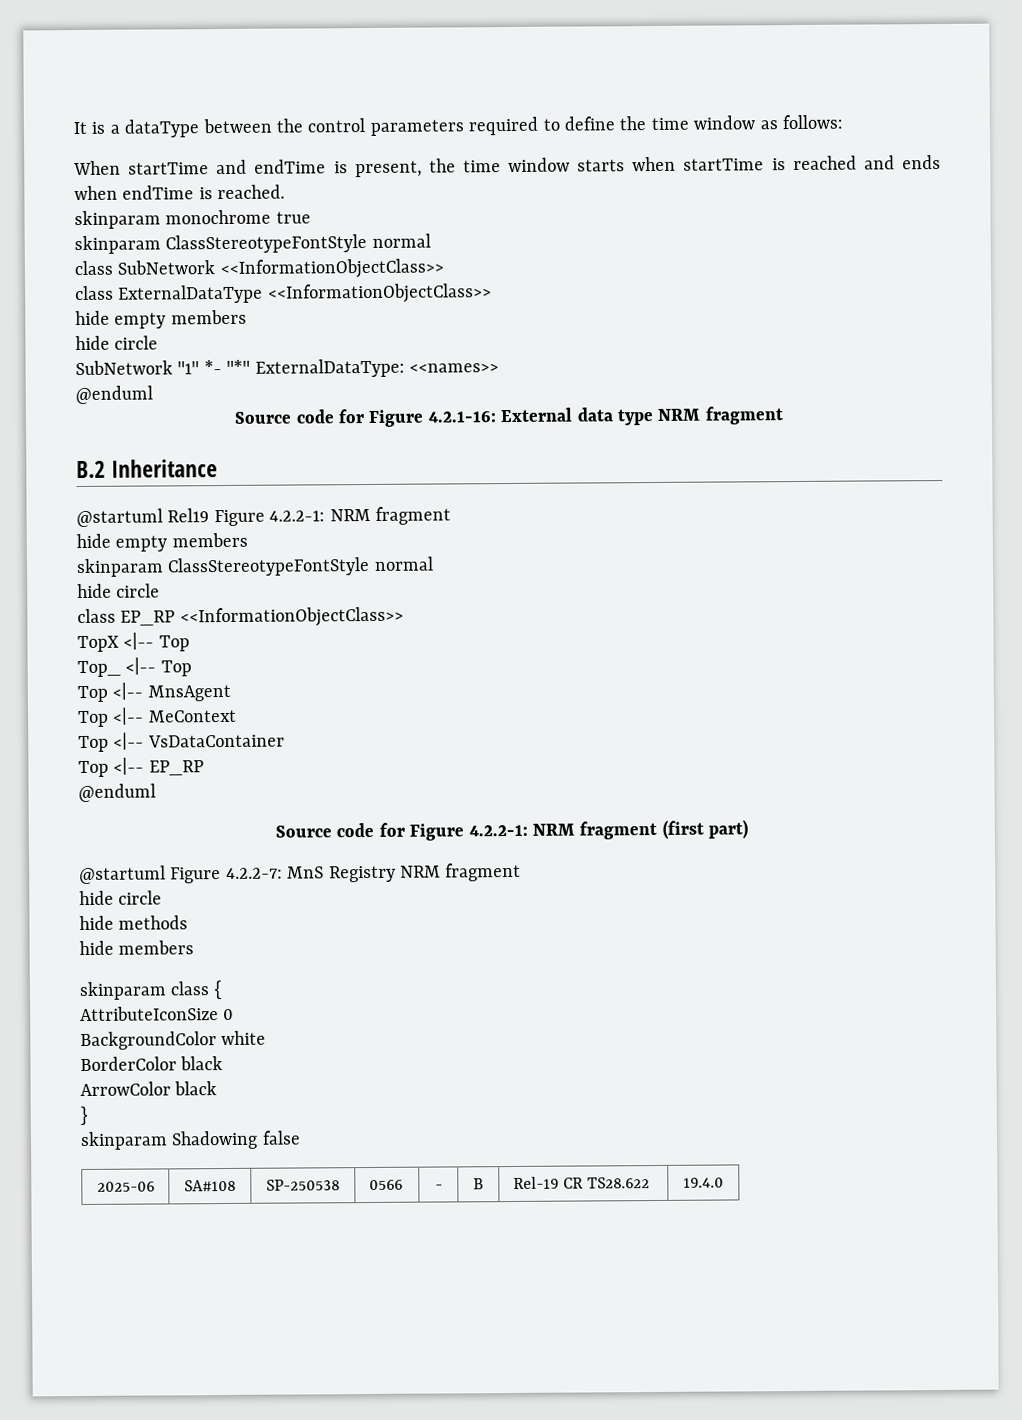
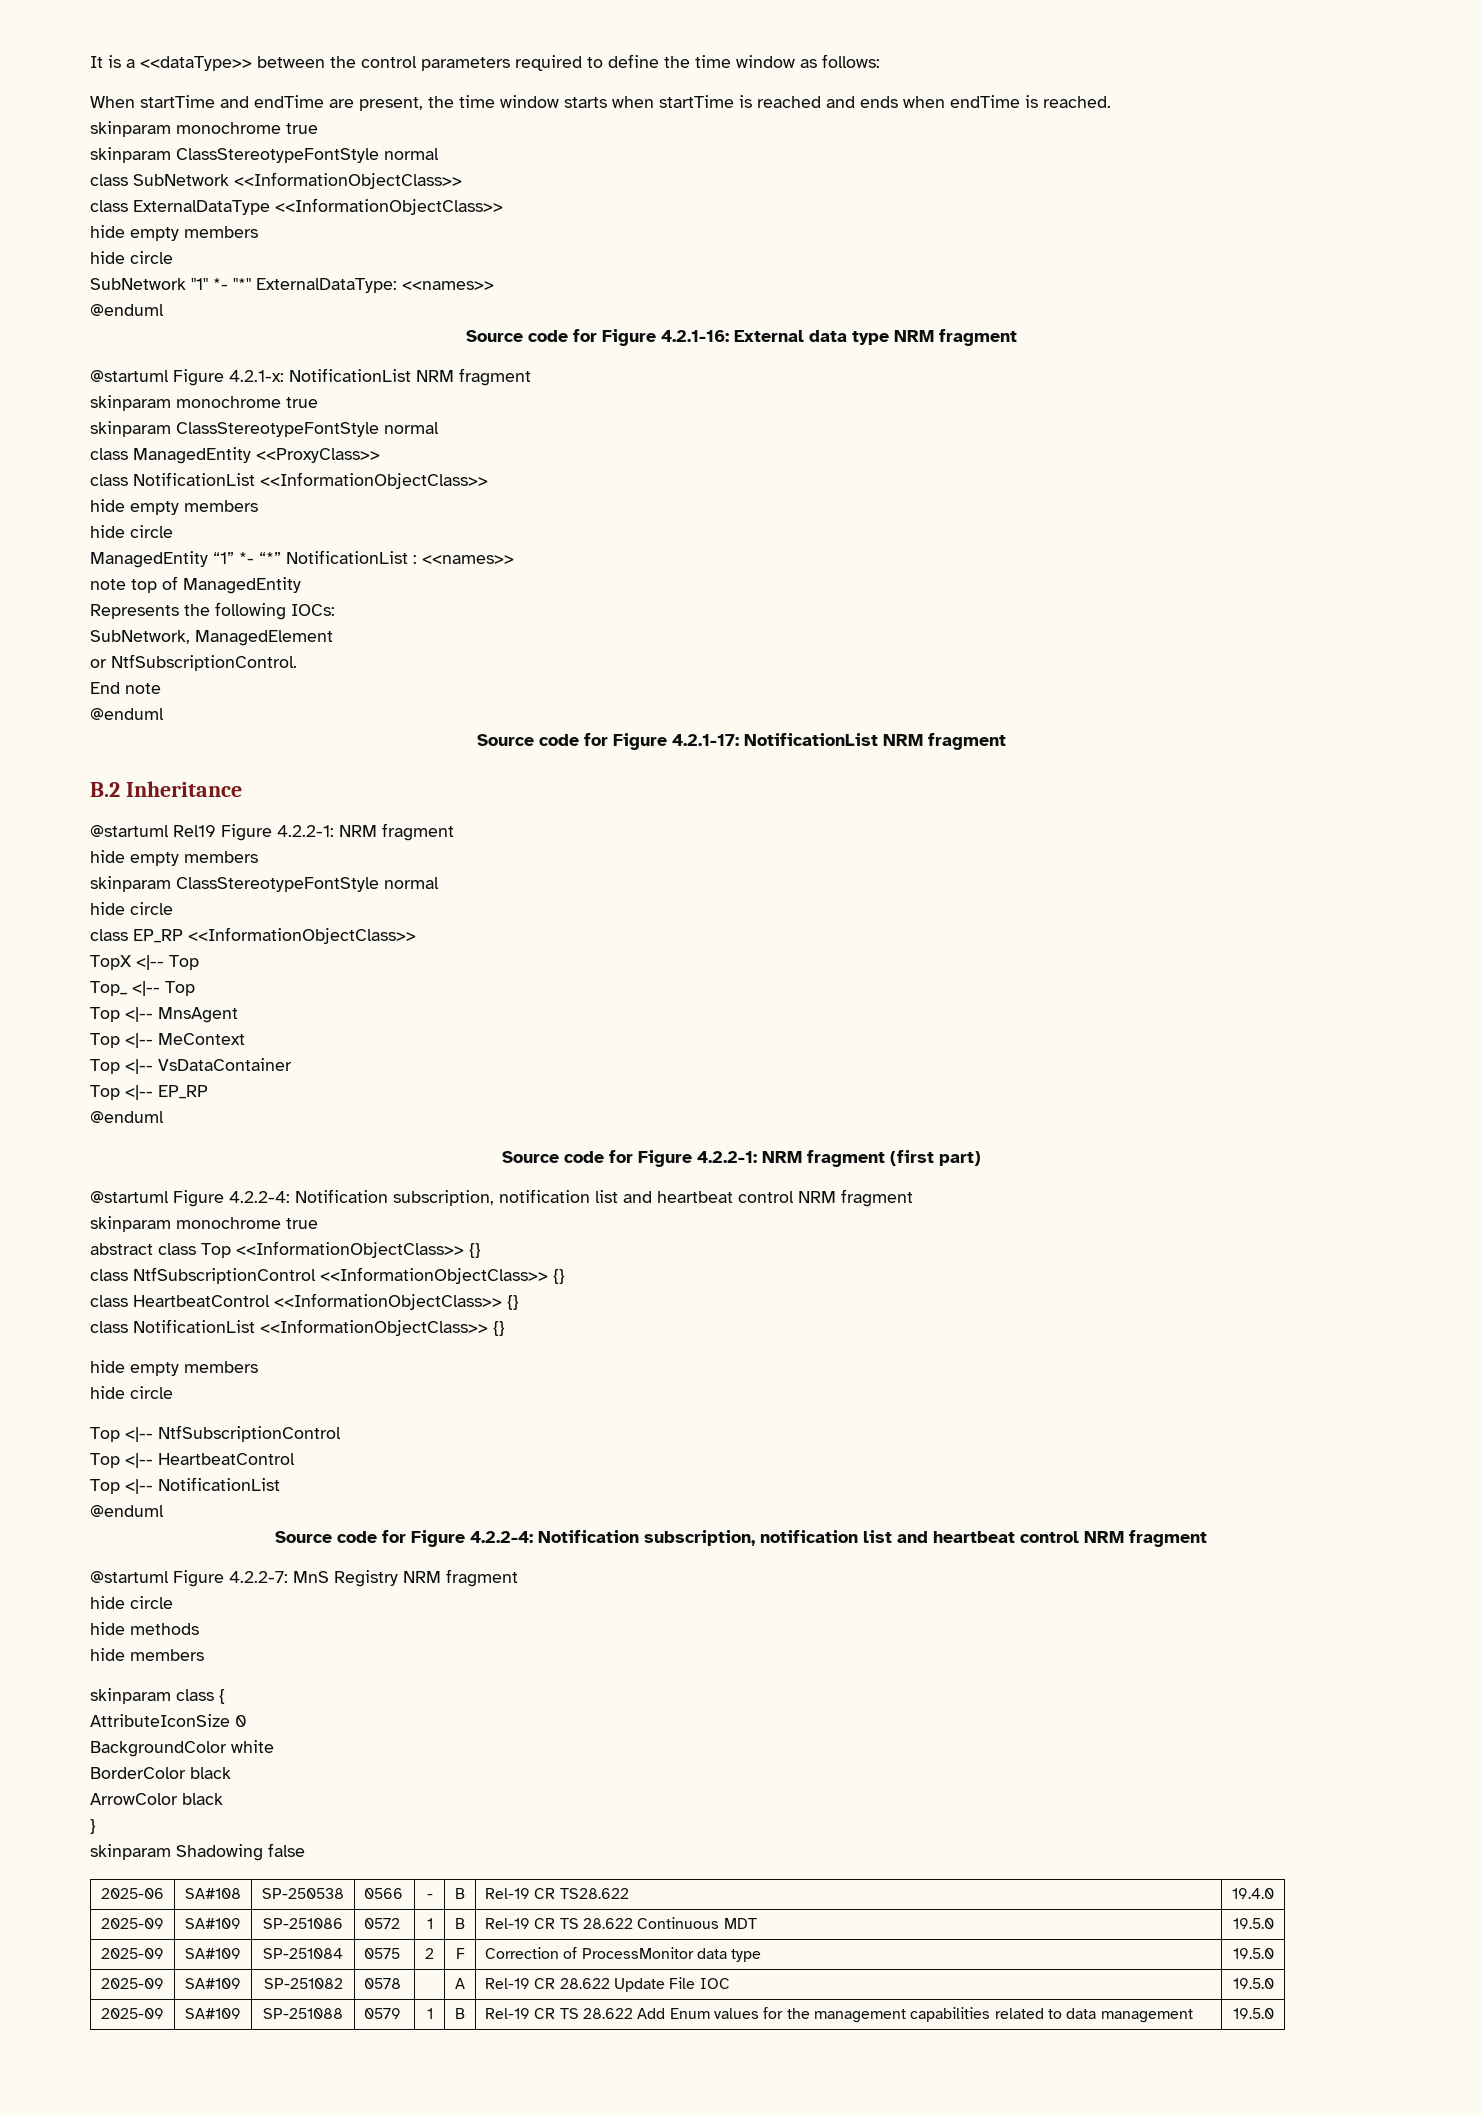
[124,119,200,138] dataType -> [140,56,252,71] <<dataType>>
[333,161,348,174] is -> [329,99,354,108] are
(784, 415) none -> [90,368,531,386] [90,395,318,411] [90,421,439,437] [90,447,380,464] [90,472,488,489] [90,499,258,515] [90,525,173,538] [90,550,514,568] [90,576,301,594] [90,602,335,620] [90,630,333,646] [90,654,297,671] [90,682,161,694] [90,708,164,720] [476,733,1006,750] // @startuml Figure 4.2.1-x: NotificationList NRM fragment // skinparam monochrome true // skinparam ClassStereotypeFontStyle normal // class ManagedEntity <<ProxyClass>> // class NotificationList <<InformationObjectClass>> // hide empty members // hide circle // ManagedEntity “1” *- “*” NotificationList : <<names>> // note top of ManagedEntity // Represents the following IOCs: // SubNetwork, ManagedElement // or NtfSubscriptionControl. // End note // @enduml // Source code for Figure 4.2.1-17: NotificationList NRM fragment
(749, 829) none -> [90,1189,913,1207] [90,1216,318,1232] [90,1241,481,1258] [90,1267,565,1284] [90,1293,519,1310] [90,1319,505,1336] [90,1360,258,1376] [90,1386,173,1399] [90,1425,341,1442] [90,1453,295,1468] [90,1477,280,1494] [90,1505,164,1517] [275,1530,1207,1547] // @startuml Figure 4.2.2-4: Notification subscription, notification list and heartbeat control NRM fragment // skinparam monochrome true // abstract class Top <<InformationObjectClass>> {} // class NtfSubscriptionControl <<InformationObjectClass>> {} // class HeartbeatControl <<InformationObjectClass>> {} // class NotificationList <<InformationObjectClass>> {} // hide empty members // hide circle // Top <|-- NtfSubscriptionControl // Top <|-- HeartbeatControl // Top <|-- NotificationList // @enduml // Source code for Figure 4.2.2-4: Notification subscription, notification list and heartbeat control NRM fragment
(724, 1182) none -> [101,1918,164,1929] [185,1918,241,1929] [263,1918,343,1929] [364,1918,401,1929] [426,1918,433,1929] [455,1918,465,1929] [485,1917,757,1929] [1232,1918,1274,1929] [101,1948,164,1959] [185,1948,241,1959] [263,1948,343,1959] [364,1948,401,1959] [425,1948,434,1959] [455,1948,465,1959] [485,1947,762,1962] [1232,1948,1274,1959] [101,1978,164,1989] [185,1978,241,1989] [263,1978,343,1989] [364,1978,402,1989] [455,1978,465,1989] [485,1977,730,1992] [1232,1978,1274,1989] [101,2008,164,2019] [185,2008,241,2019] [263,2008,343,2019] [364,2008,402,2019] [426,2008,433,2019] [455,2008,465,2019] [485,2007,1193,2023] [1232,2008,1274,2019] // 2025-09 | SA#109 | SP-251086 | 0572 | 1 | B | Rel-19 CR TS 28.622 Continuous MDT | 19.5.0 // 2025-09 | SA#109 | SP-251084 | 0575 | 2 | F | Correction of ProcessMonitor data type | 19.5.0 // 2025-09 | SA#109 | SP-251082 | 0578 | | A | Rel-19 CR 28.622 Update File IOC | 19.5.0 // 2025-09 | SA#109 | SP-251088 | 0579 | 1 | B | Rel-19 CR TS 28.622 Add Enum values for the management capabilities related to data management | 19.5.0

